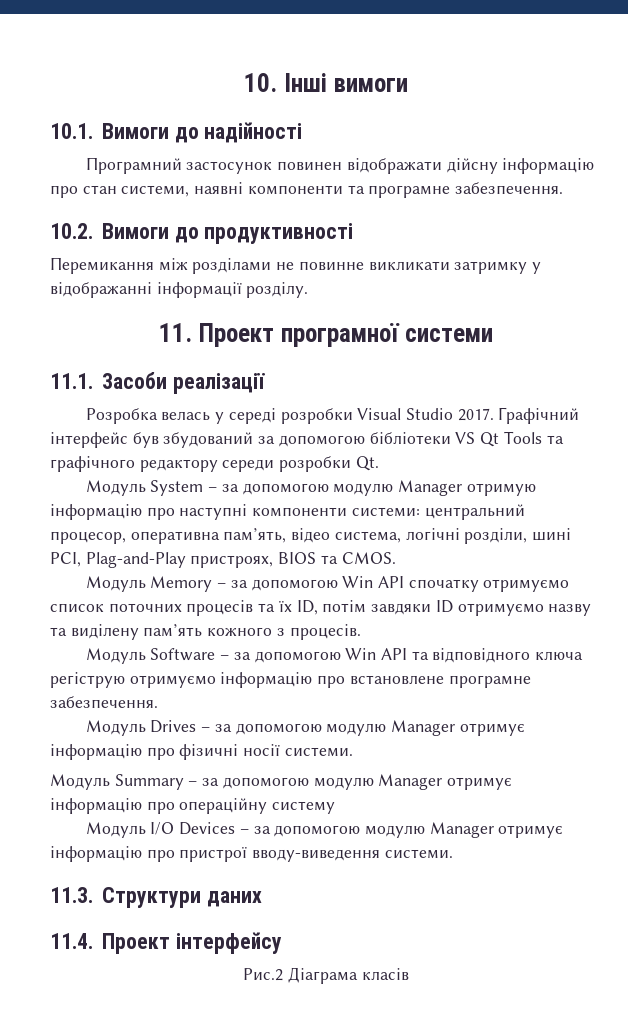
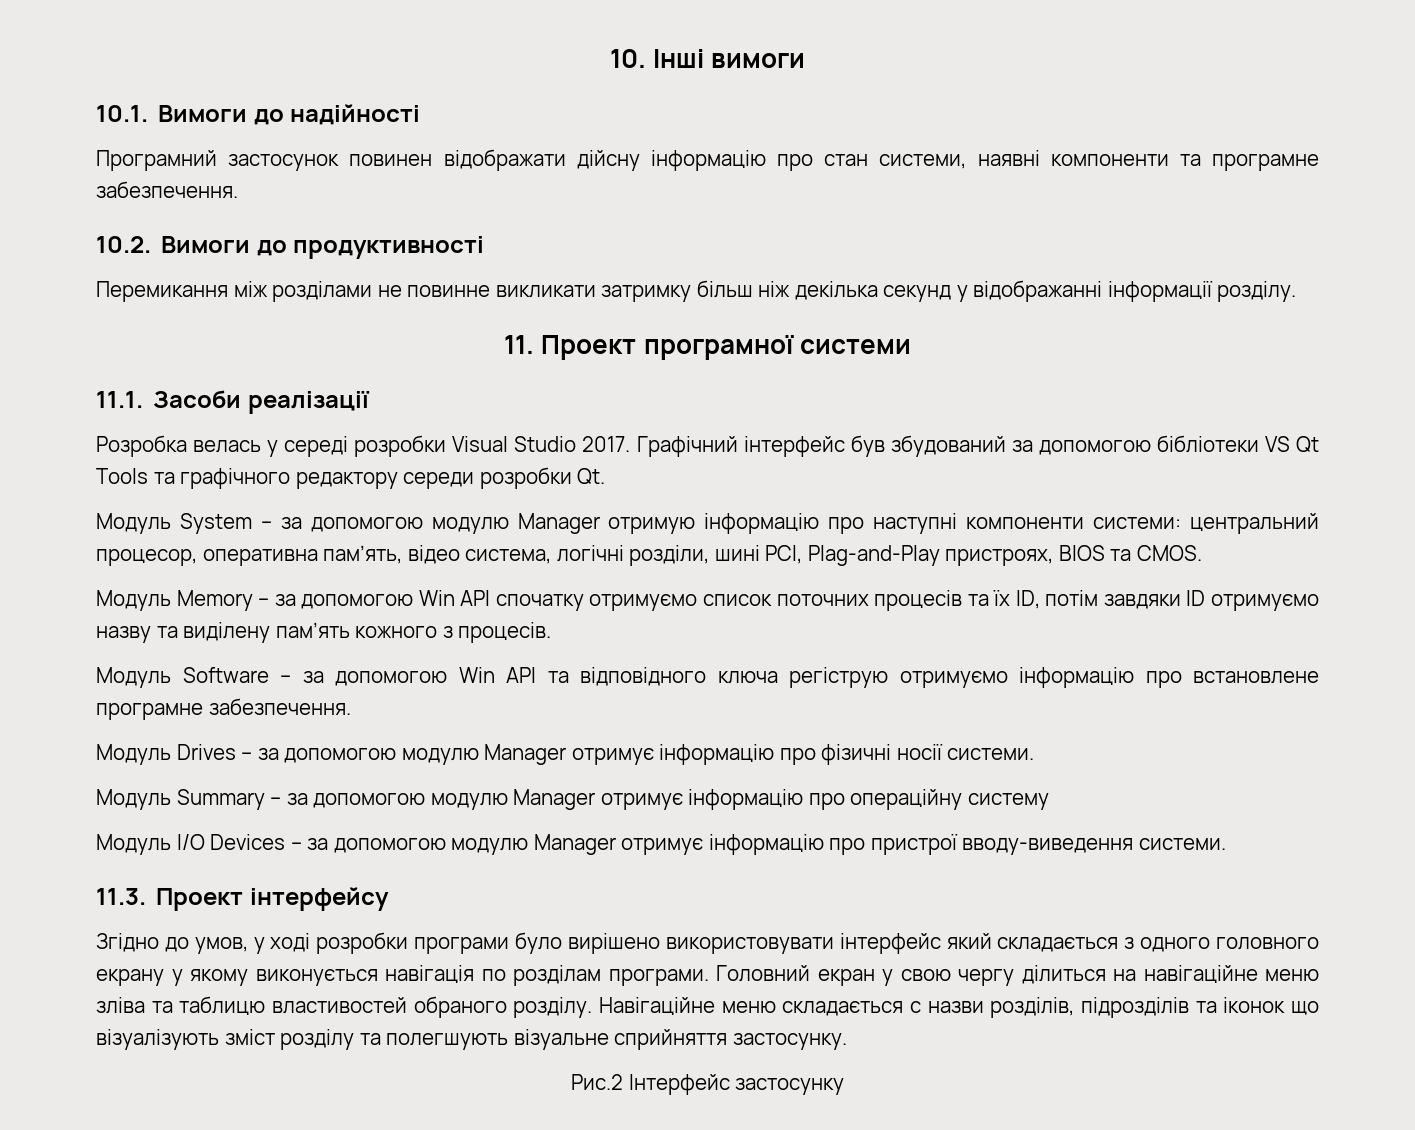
(528, 267) none -> [696,280,952,302] більш ніж декілька секунд
[101,887,262,908] [50,933,93,949] Структури даних // 11.4. -> (146, 896) none
(282, 943) none -> [96,932,1320,954] [96,965,1319,986] [96,996,1320,1018] [96,1029,847,1050] // Згідно до умов, у ході розробки програми було вирішено використовувати інтерфейс який складається з одного головного екрану у якому виконується навігація по розділам програми. Головний екран у свою чергу ділиться на навігаційне меню зліва та таблицю властивостей обраного розділу. Навігаційне меню складається с назви розділів, підрозділів та іконок що візуалізують зміст розділу та полегшують візуальне сприйняття застосунку.
[288,967,409,984] Діаграма класів -> [628,1074,845,1095] Інтерфейс застосунку

